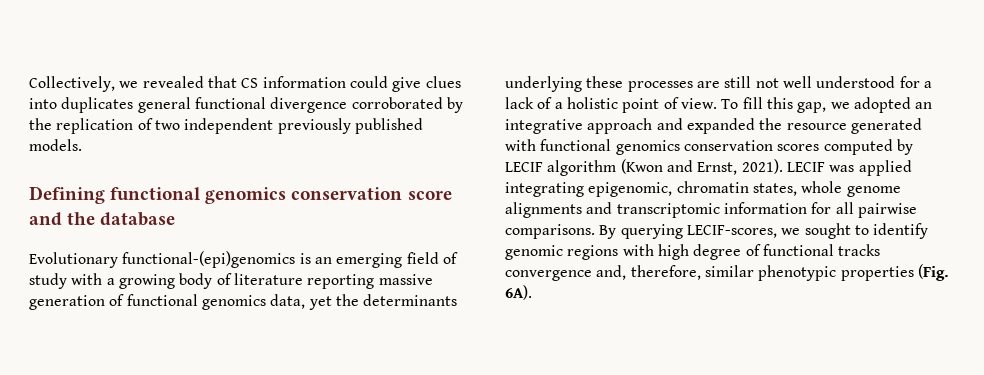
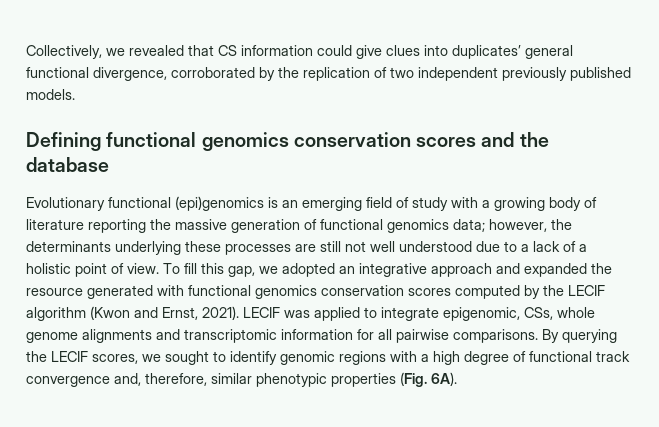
[61,97,134,113] duplicates -> [452,45,521,59] duplicates’
[270,97,348,113] divergence -> [93,67,167,81] divergence,
[407,191,452,200] score -> [416,137,477,147] scores
[122,251,296,268] functional-(epi)genomics -> [108,196,264,211] functional (epi)genomics
(375, 281) none -> [150,219,171,230] the
[270,294,332,310] data, yet -> [453,219,547,232] data; however,
[899,76,920,88] for -> [476,241,517,252] due to
(913, 147) none -> [543,285,564,296] the
[505,181,797,197] integrating epigenomic, chromatin states, -> [364,307,553,321] to integrate epigenomic, CSs,
[686,225,777,238] LECIF-scores, -> [26,351,138,364] the LECIF scores,
(654, 250) none -> [421,354,429,362] a
[838,244,881,256] tracks -> [596,351,630,362] track

